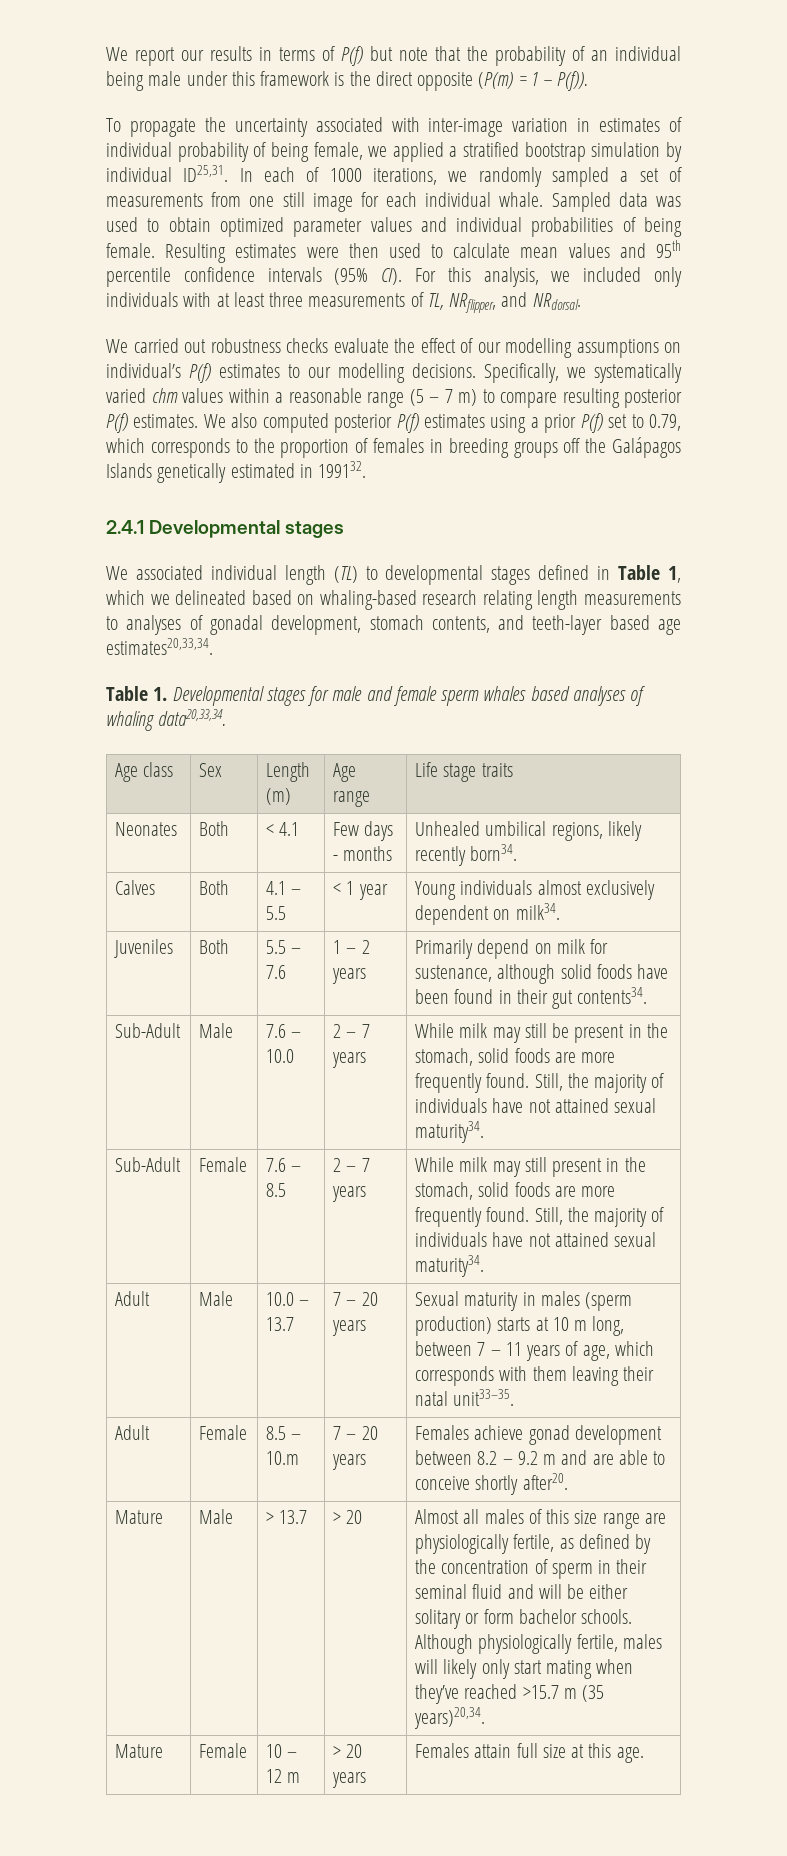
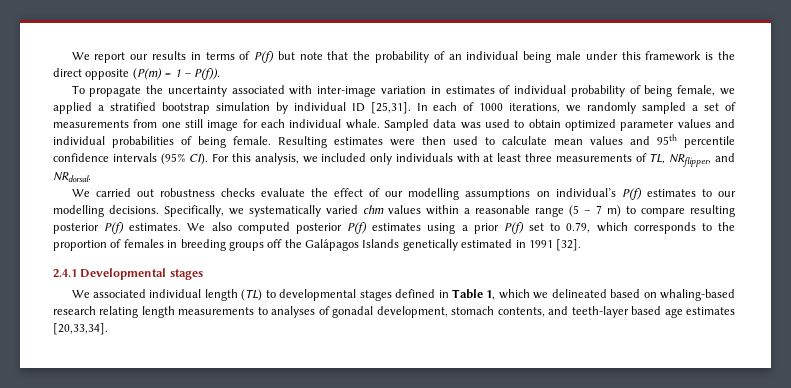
[183,165,229,182] ID25,31. -> [351,102,411,114] ID [25,31].
[318,461,367,478] 199132. -> [528,239,582,251] 1991 [32].
[106,638,213,655] [106,686,646,706] [106,709,227,731] [115,762,174,782] [199,763,223,777] [266,762,311,782] [266,788,292,805] [333,763,357,782] [333,791,371,807] [415,762,513,782] [115,822,178,836] [199,821,230,836] [266,822,300,836] [333,821,394,841] [333,846,393,861] [415,821,642,841] [415,844,518,866] [115,880,156,895] [199,880,230,895] [266,881,302,895] [266,906,287,920] [333,881,388,900] [415,880,655,900] [415,903,560,925] [114,939,174,958] [199,939,230,954] [266,940,302,954] [266,965,287,979] [333,940,370,954] [332,968,367,984] [415,939,609,959] [415,964,669,984] [415,987,648,1009] [115,1023,182,1038] [199,1023,234,1038] [266,1024,302,1038] [266,1049,295,1063] [333,1024,370,1038] [332,1052,367,1068] [415,1023,668,1043] [415,1048,616,1066] [415,1073,665,1093] [415,1098,657,1113] [415,1121,485,1143] [115,1157,182,1172] [199,1157,248,1172] [266,1158,302,1172] [266,1183,287,1197] [333,1158,370,1172] [332,1186,367,1202] [415,1157,646,1177] [415,1182,616,1200] [415,1207,665,1227] [415,1232,657,1247] [415,1255,485,1277] [115,1291,151,1306] [199,1291,234,1306] [266,1292,310,1306] [266,1317,295,1331] [333,1292,378,1306] [332,1320,367,1336] [415,1291,633,1311] [415,1316,625,1336] [415,1341,654,1361] [415,1366,655,1386] [415,1389,515,1406] [115,1425,151,1440] [199,1425,248,1440] [266,1426,302,1440] [266,1451,300,1465] [333,1426,378,1440] [332,1454,367,1470] [415,1425,662,1445] [415,1450,666,1465] [415,1473,568,1495] [115,1510,164,1524] [199,1509,234,1524] [266,1510,308,1524] [333,1510,363,1524] [415,1509,666,1529] [415,1534,652,1554] [415,1559,648,1579] [415,1584,629,1599] [415,1609,633,1629] [415,1634,662,1654] [415,1659,634,1679] [415,1684,605,1704] [414,1707,486,1729] [115,1744,164,1758] [199,1743,248,1758] [266,1744,298,1758] [266,1769,301,1783] [333,1744,363,1758] [332,1772,367,1788] [415,1743,644,1763] estimates20,33,34. // Table 1. Developmental stages for male and female sperm whales based analyses of whaling data20,33,34. // Age class | Sex | Length (m) | Age range | Life stage traits // Neonates | Both | < 4.1 | Few days - months | Unhealed umbilical regions, likely recently born34. // Calves | Both | 4.1 – 5.5 | < 1 year | Young individuals almost exclusively dependent on milk34. // Juveniles | Both | 5.5 – 7.6 | 1 – 2 years | Primarily depend on milk for sustenance, although solid foods have been found in their gut contents34. // Sub-Adult | Male | 7.6 – 10.0 | 2 – 7 years | While milk may still be present in the stomach, solid foods are more frequently found. Still, the majority of individuals have not attained sexual maturity34. // Sub-Adult | Female | 7.6 – 8.5 | 2 – 7 years | While milk may still present in the stomach, solid foods are more frequently found. Still, the majority of individuals have not attained sexual maturity34. // Adult | Male | 10.0 – 13.7 | 7 – 20 years | Sexual maturity in males (sperm production) starts at 10 m long, between 7 – 11 years of age, which corresponds with them leaving their natal unit33–35. // Adult | Female | 8.5 – 10.m | 7 – 20 years | Females achieve gonad development between 8.2 – 9.2 m and are able to conceive shortly after20. // Mature | Male | > 13.7 | > 20 | Almost all males of this size range are physiologically fertile, as defined by the concentration of sperm in their seminal fluid and will be either solitary or form bachelor schools. Although physiologically fertile, males will likely only start mating when they’ve reached >15.7 m (35 years)20,34. // Mature | Female | 10 – 12 m | > 20 years | Females attain full size at this age. -> [686,307,735,315] [53,323,108,335] estimates [20,33,34].

